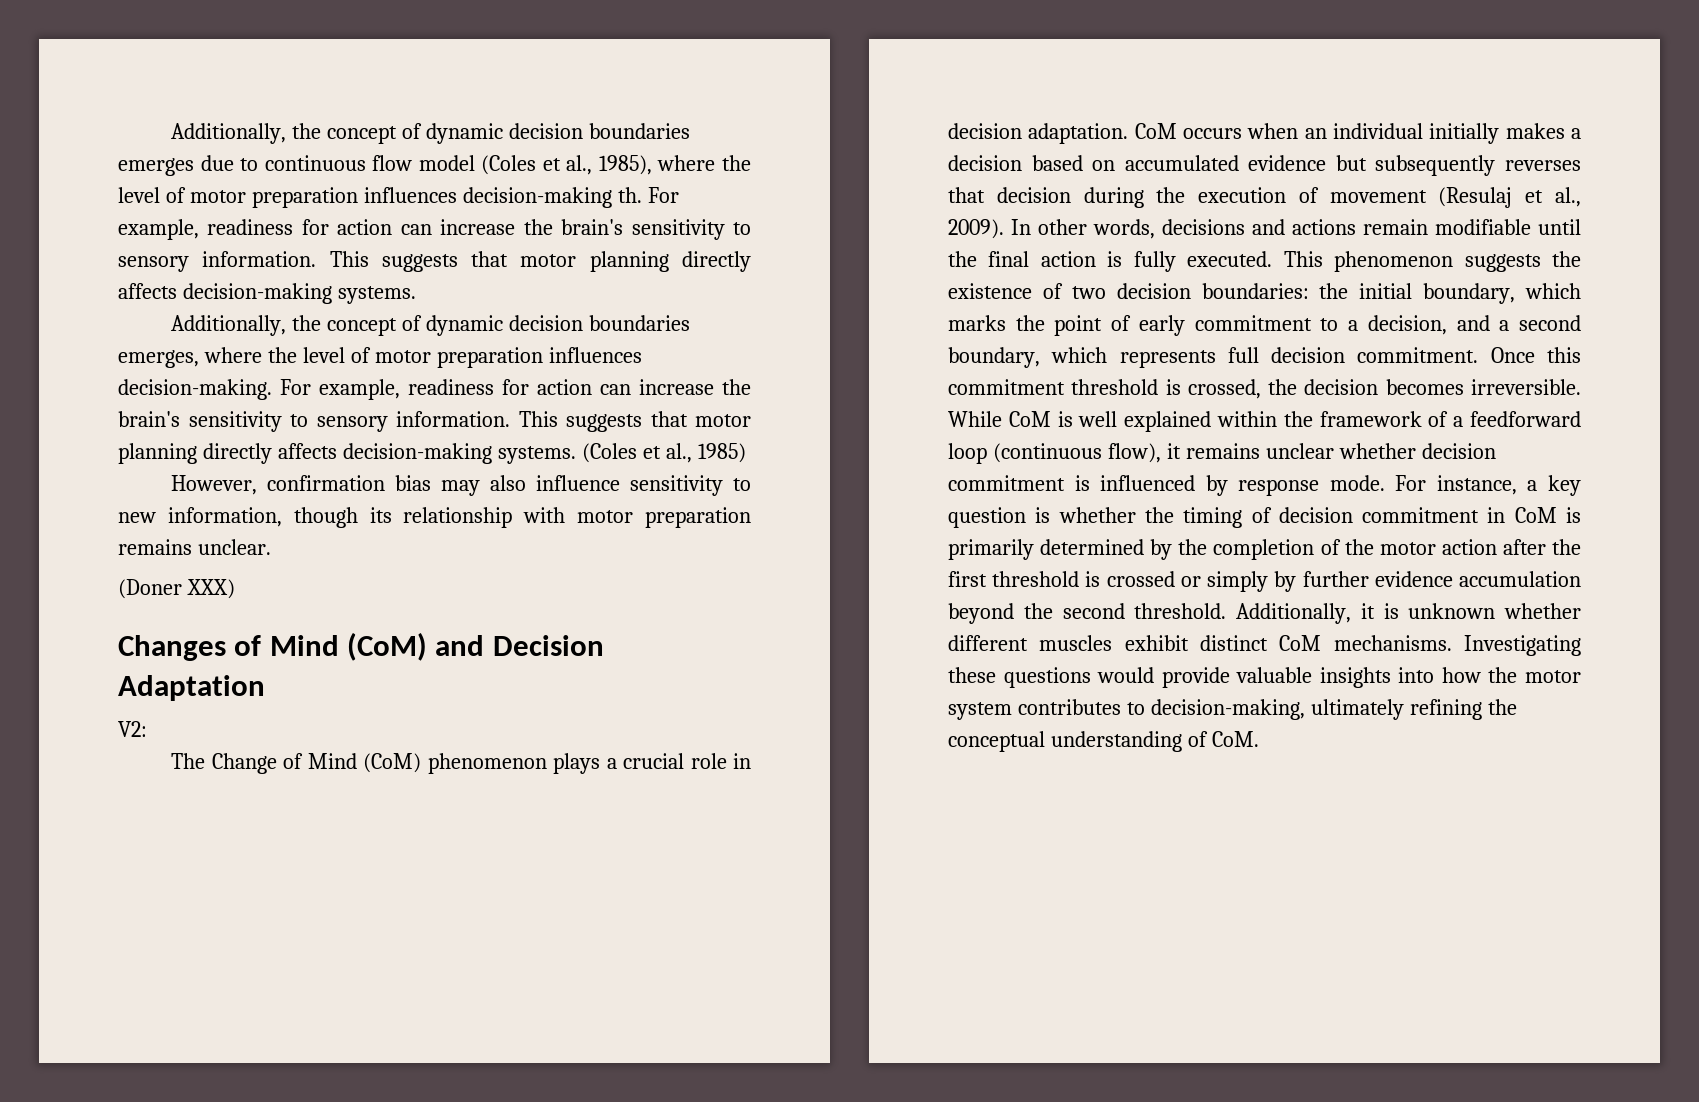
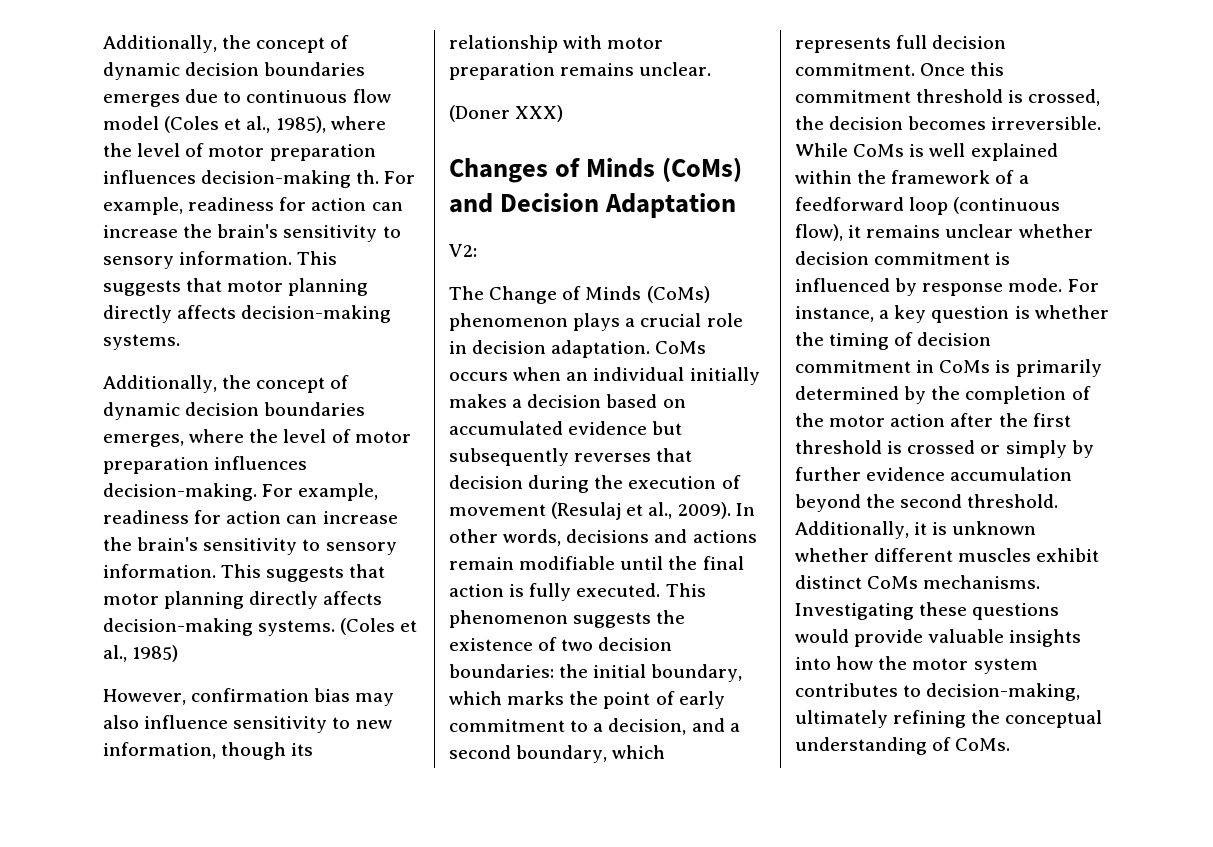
[269,632,428,661] Mind (CoM) -> [586,157,743,182] Minds (CoMs)
[307,753,422,773] Mind (CoM) -> [585,286,710,303] Minds (CoMs)
[1134,123,1177,139] CoM -> [655,341,707,354] CoMs
[1008,411,1051,427] CoM -> [853,144,905,157] CoMs
[1514,507,1557,523] CoM -> [939,360,991,373] CoMs
[1279,635,1322,651] CoM -> [867,576,919,589] CoMs
[1211,731,1259,747] CoM. -> [955,738,1011,751] CoMs.

